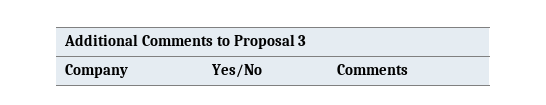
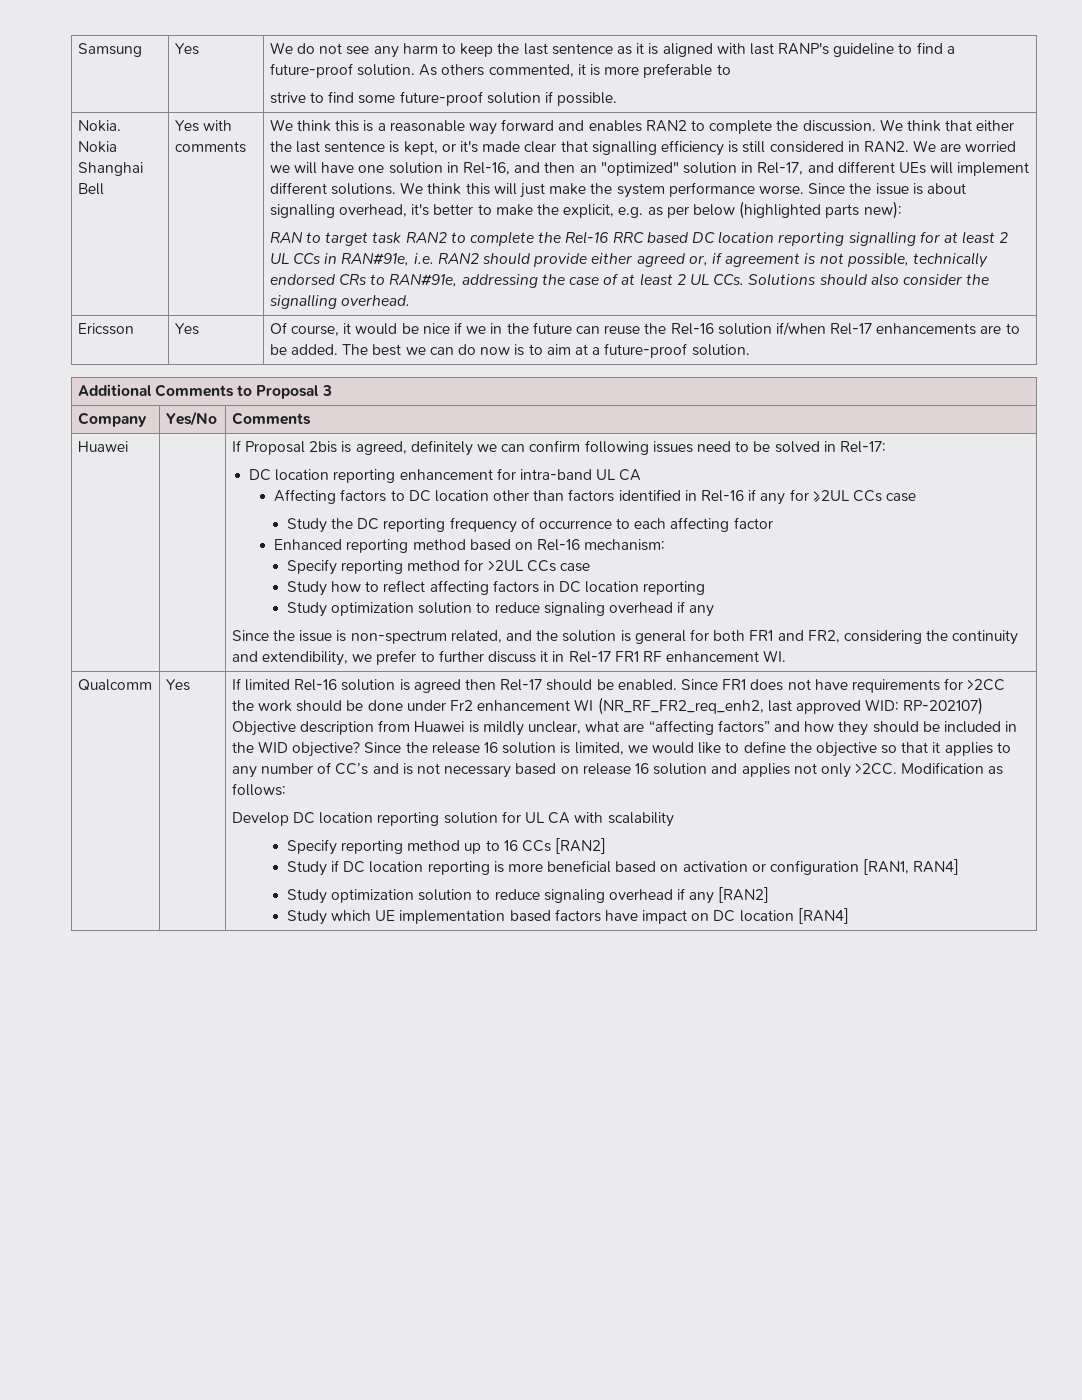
(63, 40) none -> [77,43,142,57] [174,43,199,55] [269,42,955,58] [269,63,731,78] [269,91,618,106] [77,120,121,132] [77,141,117,153] [77,162,143,176] [77,183,104,195] [174,120,233,132] [174,141,246,153] [269,119,1015,135] [269,140,1017,156] [269,161,1030,176] [269,182,966,198] [269,201,902,219] [269,231,1009,246] [269,252,988,268] [269,273,990,288] [269,294,411,309] [77,323,134,335] [174,323,199,335] [269,322,1020,336] [269,343,750,358] Samsung | Yes | We do not see any harm to keep the last sentence as it is aligned with last RANP's guideline to find a future-proof solution. As others commented, it is more preferable to // strive to find some future-proof solution if possible. // Nokia. Nokia Shanghai Bell | Yes with comments | We think this is a reasonable way forward and enables RAN2 to complete the discussion. We think that either the last sentence is kept, or it's made clear that signalling efficiency is still considered in RAN2. We are worried we will have one solution in Rel-16, and then an "optimized" solution in Rel-17, and different UEs will implement different solutions. We think this will just make the system performance worse. Since the issue is about signalling overhead, it's better to make the explicit, e.g. as per below (highlighted parts new): // RAN to target task RAN2 to complete the Rel-16 RRC based DC location reporting signalling for at least 2 UL CCs in RAN#91e, i.e. RAN2 should provide either agreed or, if agreement is not possible, technically endorsed CRs to RAN#91e, addressing the case of at least 2 UL CCs. Solutions should also consider the signalling overhead. // Ericsson | Yes | Of course, it would be nice if we in the future can reuse the Rel-16 solution if/when Rel-17 enhancements are to be added. The best we can do now is to aim at a future-proof solution. //
(408, 69) none -> [77,441,128,452] [231,440,886,456] [248,468,642,483] [274,489,917,505] [286,517,773,533] [274,539,666,553] [286,559,590,575] [286,580,706,596] [286,601,715,617] [231,629,1019,645] [231,650,787,666] [77,679,152,691] [165,679,190,691] [231,678,1006,693] [231,697,984,715] [231,720,1018,736] [231,741,1011,757] [231,762,1004,778] [231,783,286,796] [231,811,674,827] [286,838,607,855] [286,859,960,876] [286,887,770,904] [286,908,849,925] // Huawei | | If Proposal 2bis is agreed, definitely we can confirm following issues need to be solved in Rel-17: // DC location reporting enhancement for intra-band UL CA // Affecting factors to DC location other than factors identified in Rel-16 if any for ≥2UL CCs case // Study the DC reporting frequency of occurrence to each affecting factor // Enhanced reporting method based on Rel-16 mechanism: // Specify reporting method for >2UL CCs case // Study how to reflect affecting factors in DC location reporting // Study optimization solution to reduce signaling overhead if any // Since the issue is non-spectrum related, and the solution is general for both FR1 and FR2, considering the continuity and extendibility, we prefer to further discuss it in Rel-17 FR1 RF enhancement WI. // Qualcomm | Yes | If limited Rel-16 solution is agreed then Rel-17 should be enabled. Since FR1 does not have requirements for >2CC the work should be done under Fr2 enhancement WI (NR_RF_FR2_req_enh2, last approved WID: RP-202107) Objective description from Huawei is mildly unclear, what are “affecting factors” and how they should be included in the WID objective? Since the release 16 solution is limited, we would like to define the objective so that it applies to any number of CC’s and is not necessary based on release 16 solution and applies not only >2CC. Modification as follows: // Develop DC location reporting solution for UL CA with scalability // Specify reporting method up to 16 CCs [RAN2] // Study if DC location reporting is more beneficial based on activation or configuration [RAN1, RAN4] // Study optimization solution to reduce signaling overhead if any [RAN2] // Study which UE implementation based factors have impact on DC location [RAN4]

